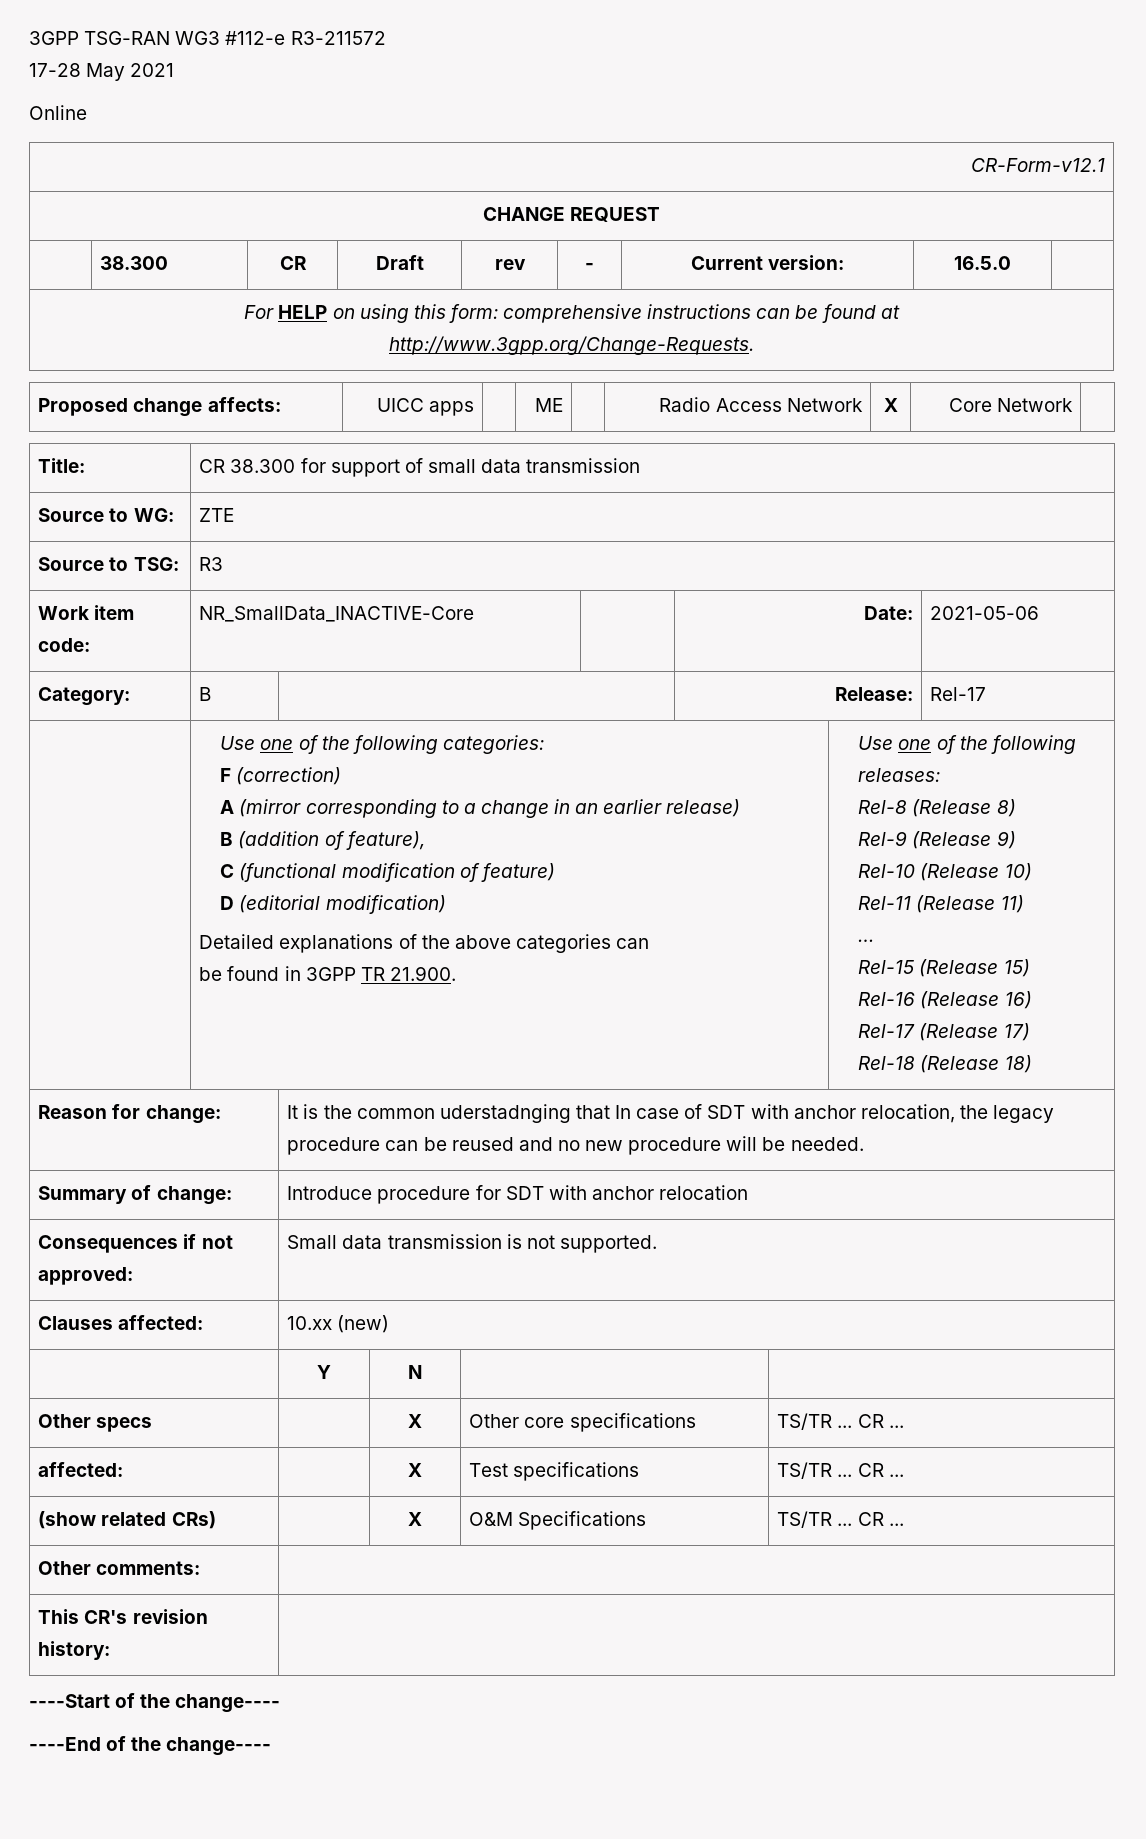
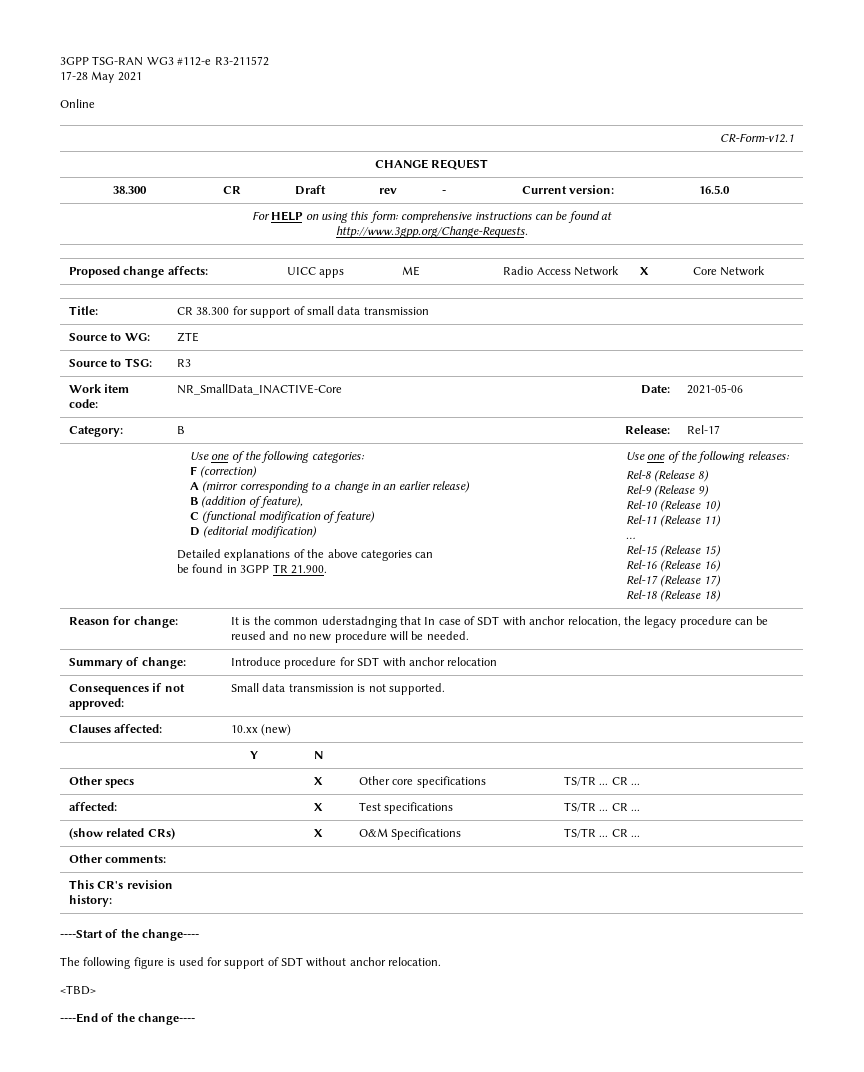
(281, 1703) none -> [60,957,442,969] [60,985,96,995] // The following figure is used for support of SDT without anchor relocation. // <TBD>

